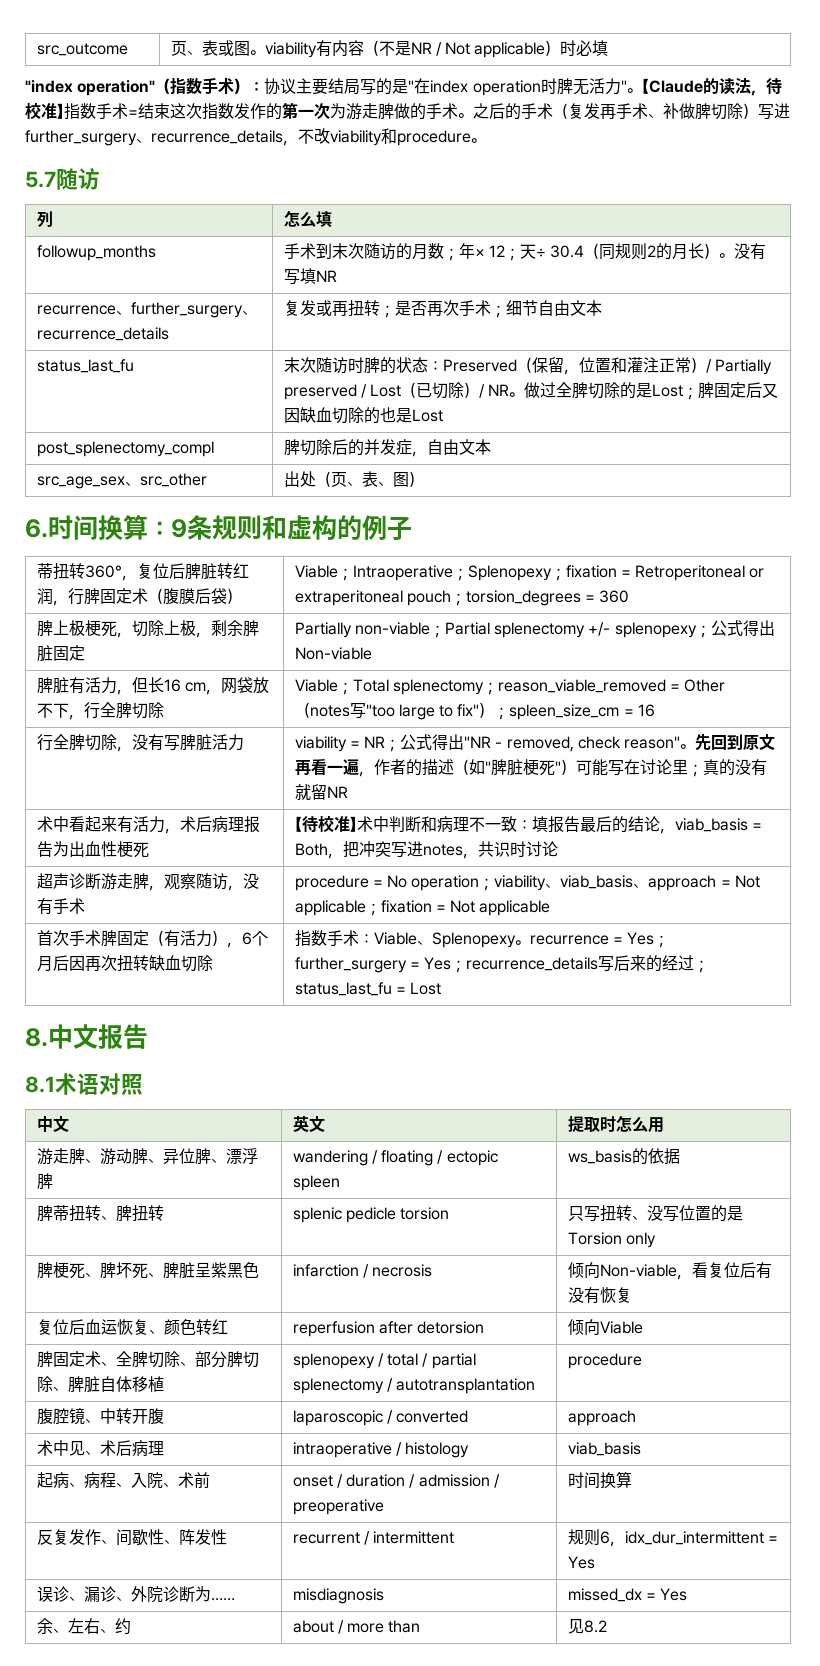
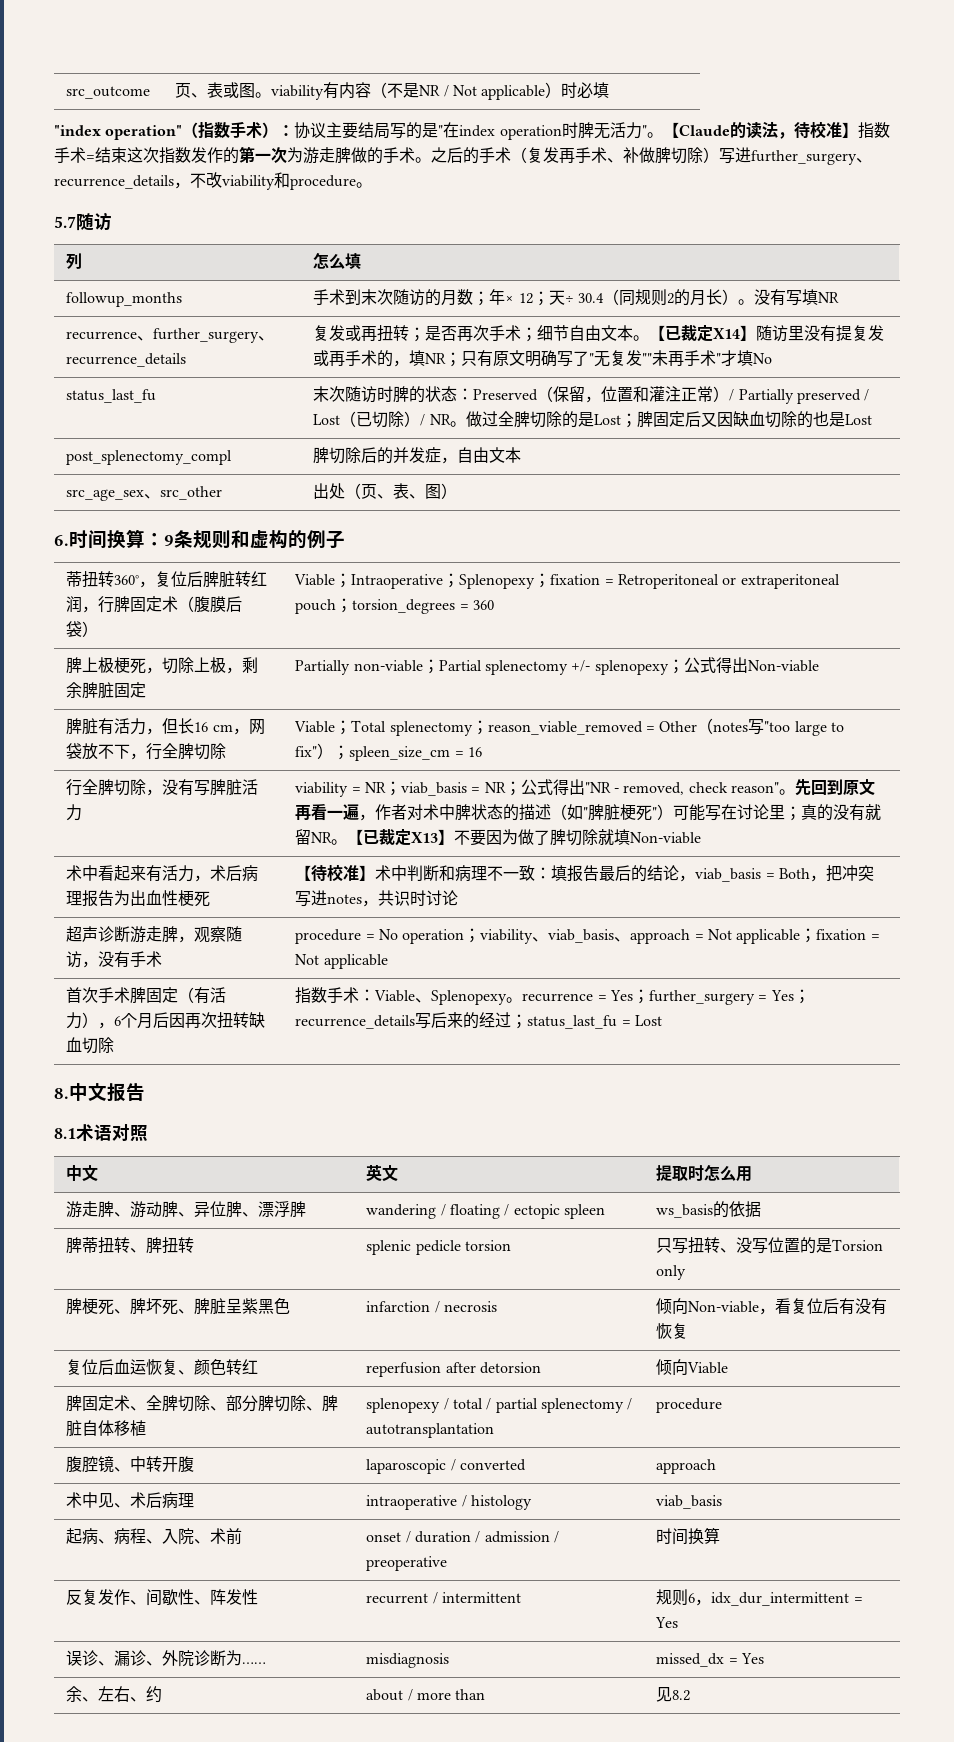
(602, 308) none -> [633,325,885,342] [313,350,773,367] 。【已裁定X14】随访里没有提复发或再手术的，填NR；只有原文明确写了"无复发""未再手术"才填No
(401, 745) none -> [400,781,521,796] viab_basis = NR；
(406, 767) none -> [407,804,504,821] 对术中脾状态
(348, 792) none -> [331,829,702,846] 。【已裁定X13】不要因为做了脾切除就填Non-viable

